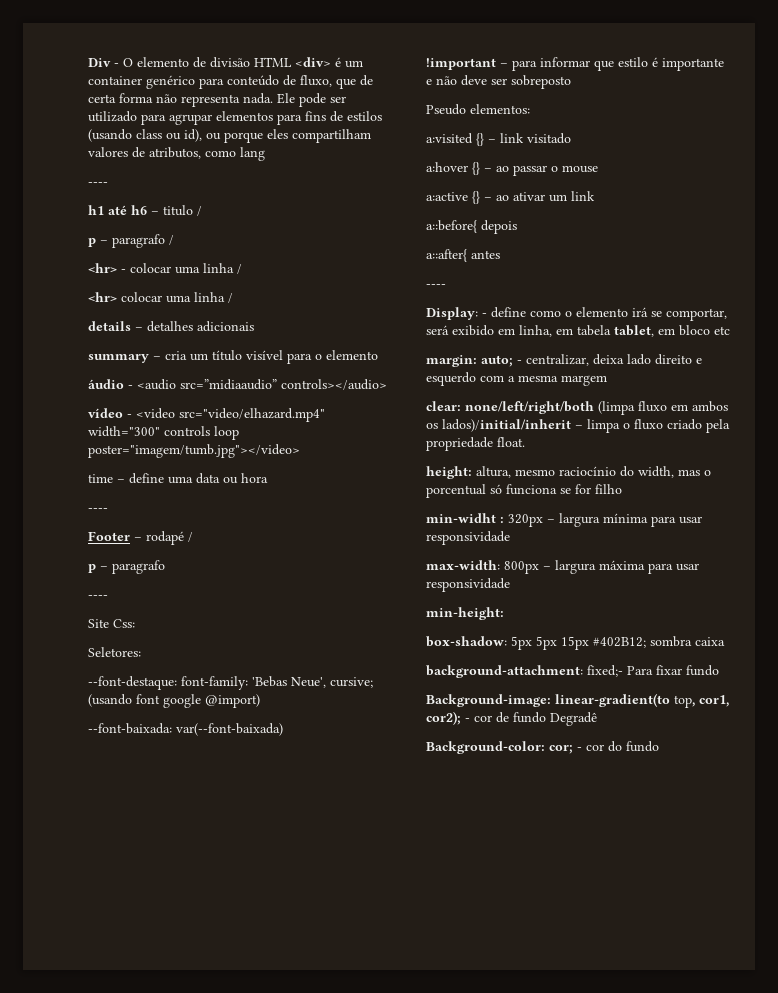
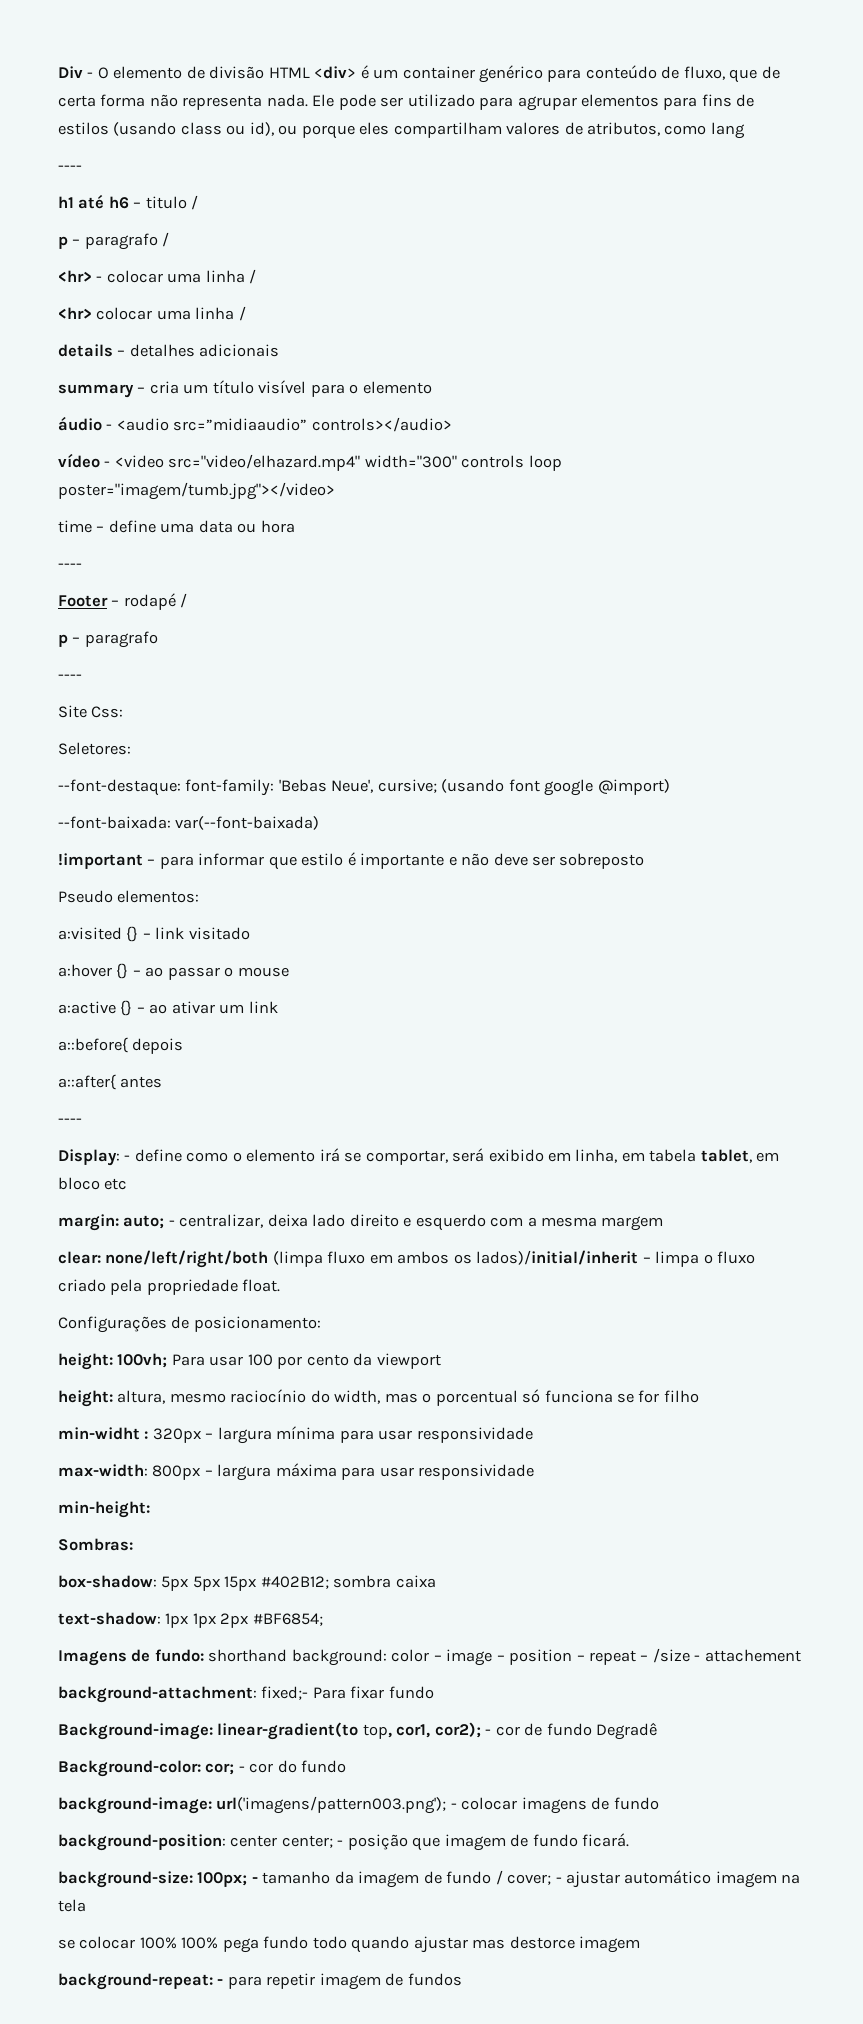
(525, 442) none -> [58,1316,321,1333] [58,1353,441,1370] // Configurações de posicionamento: // height: 100vh; Para usar 100 por cento da viewport
(504, 613) none -> [58,1538,133,1551] // Sombras:
(725, 641) none -> [58,1612,323,1628] [58,1648,801,1666] // text-shadow: 1px 1px 2px #BF6854; // Imagens de fundo: shorthand background: color – image – position – repeat – /size - attachement
(659, 746) none -> [58,1796,659,1814] [58,1833,630,1851] [58,1870,801,1888] [58,1899,86,1912] [58,1936,641,1953] [58,1973,462,1990] // background-image: url('imagens/pattern003.png'); - colocar imagens de fundo // background-position: center center; - posição que imagem de fundo ficará. // background-size: 100px; - tamanho da imagem de fundo / cover; - ajustar automático imagem na tela // se colocar 100% 100% pega fundo todo quando ajustar mas destorce imagem // background-repeat: - para repetir imagem de fundos

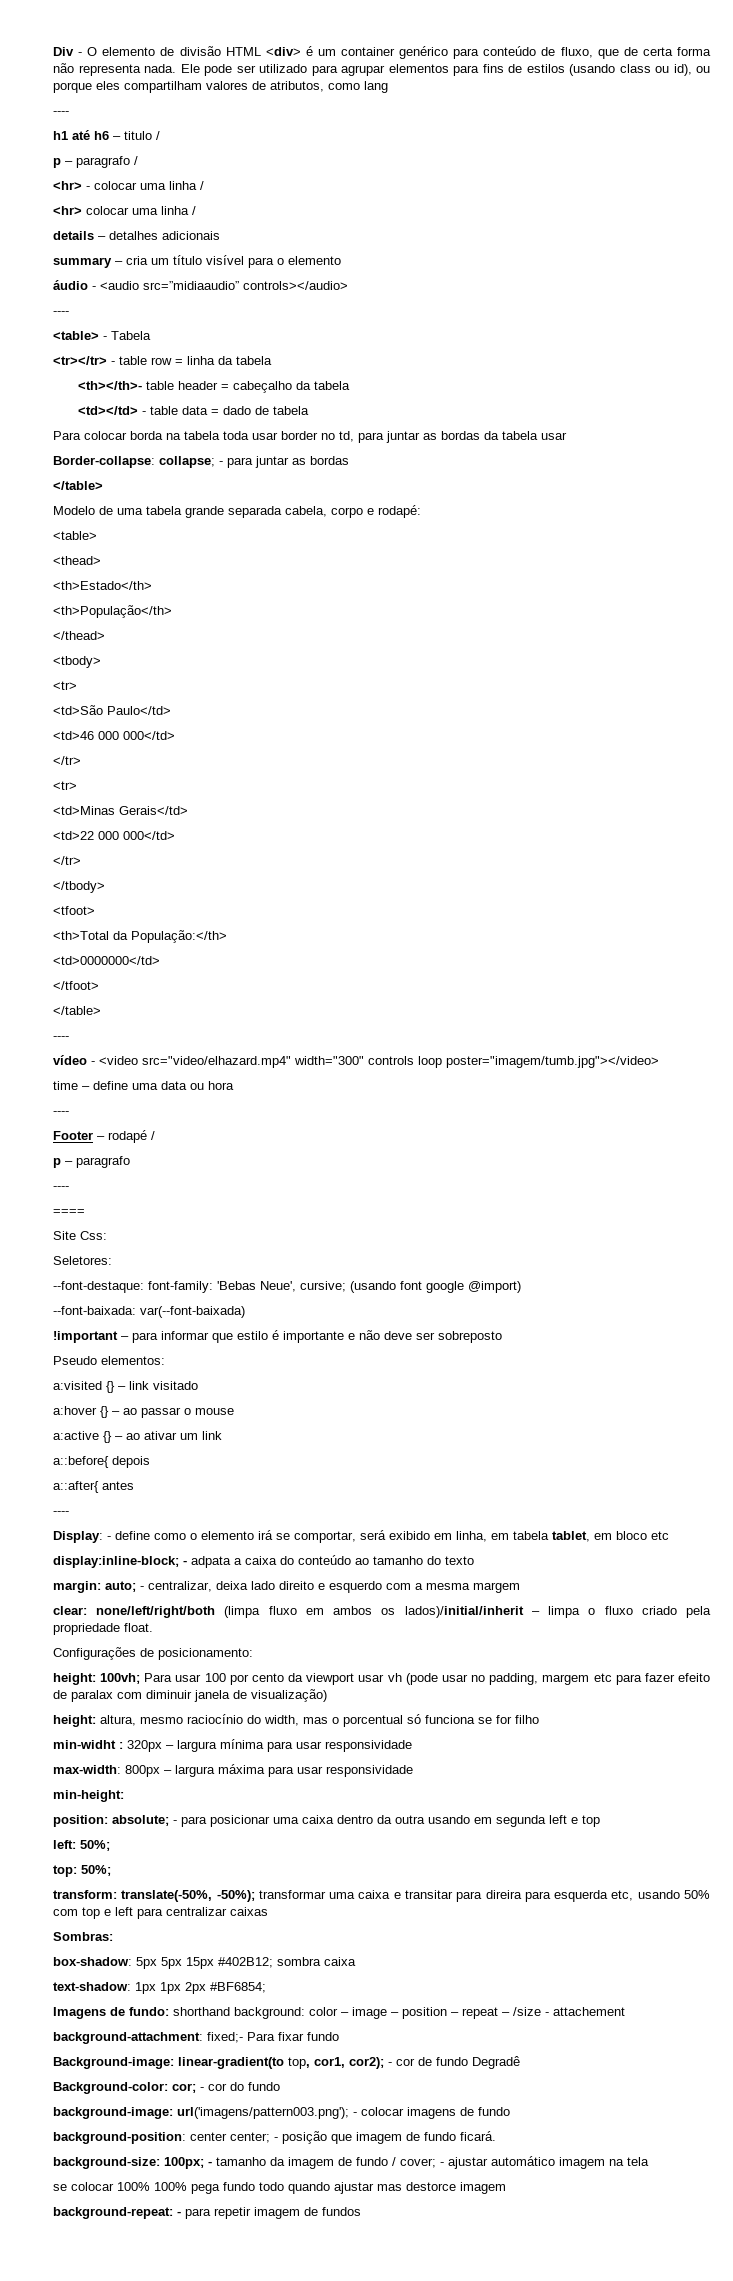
(452, 424) none -> [53,311,69,315] [53,331,151,340] [53,356,272,365] [78,381,351,393] [78,406,310,415] [53,431,567,443] [53,456,349,468] [53,481,103,490] [53,505,421,518] [53,531,97,540] [53,556,101,565] [53,581,152,590] [53,605,172,618] [53,631,105,640] [53,656,101,668] [53,681,77,690] [53,705,171,715] [53,731,175,740] [53,756,81,765] [53,781,77,790] [53,806,188,815] [53,831,175,840] [53,856,81,865] [53,881,105,893] [53,906,95,915] [53,930,227,943] [53,956,160,965] [53,981,99,990] [53,1006,101,1015] [53,1036,69,1040] // ---- // <table> - Tabela // <tr></tr> - table row = linha da tabela // <th></th>- table header = cabeçalho da tabela // <td></td> - table data = dado de tabela // Para colocar borda na tabela toda usar border no td, para juntar as bordas da tabela usar // Border-collapse: collapse; - para juntar as bordas // </table> // Modelo de uma tabela grande separada cabela, corpo e rodapé: // <table> // <thead> // <th>Estado</th> // <th>População</th> // </thead> // <tbody> // <tr> // <td>São Paulo</td> // <td>46 000 000</td> // </tr> // <tr> // <td>Minas Gerais</td> // <td>22 000 000</td> // </tr> // </tbody> // <tfoot> // <th>Total da População:</th> // <td>0000000</td> // </tfoot> // </table> // ----
(82, 677) none -> [53,1209,85,1215] // ====
(128, 1184) none -> [53,1555,474,1568] // display:inline-block; - adpata a caixa do conteúdo ao tamanho do texto
(441, 1361) none -> [358,1673,710,1685] [53,1689,327,1702] usar vh (pode usar no padding, margem etc para fazer efeito de paralax com diminuir janela de visualização)
(150, 1509) none -> [53,1815,600,1827] [53,1840,110,1851] [53,1865,111,1877] [53,1890,711,1902] [53,1907,268,1919] // position: absolute; - para posicionar uma caixa dentro da outra usando em segunda left e top // left: 50%; // top: 50%; // transform: translate(-50%, -50%); transformar uma caixa e transitar para direira para esquerda etc, usando 50% com top e left para centralizar caixas

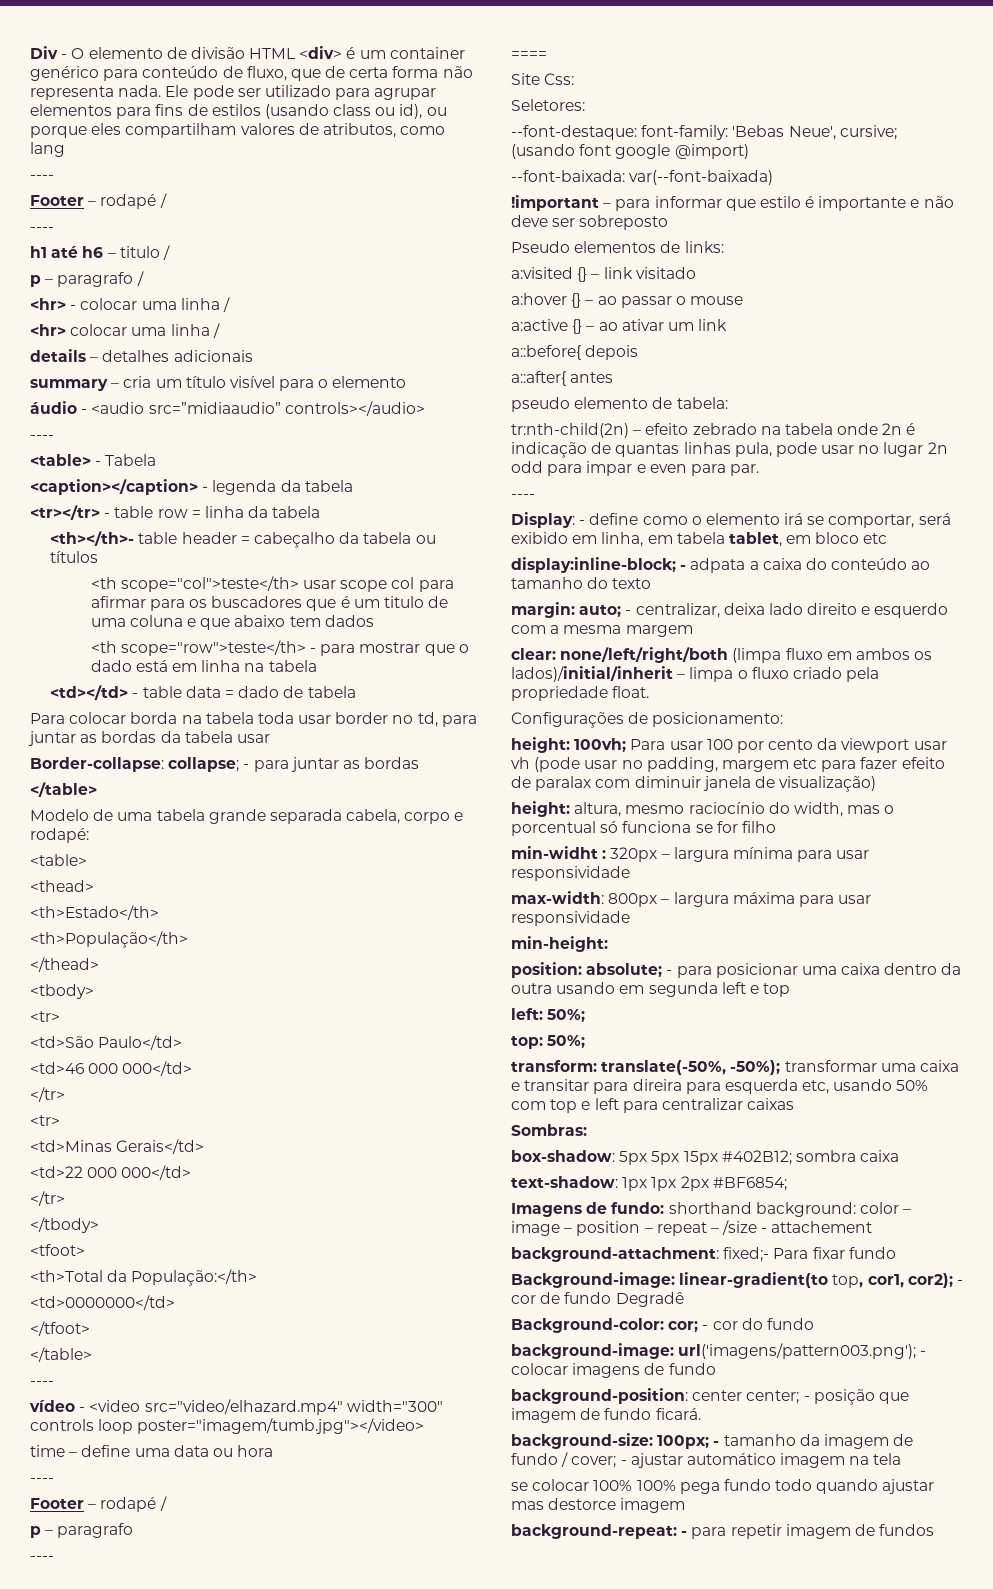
(69, 113) none -> [30,193,167,209] [30,227,54,232] // Footer – rodapé / // ----
(151, 335) none -> [30,479,353,495] // <caption></caption> - legenda da tabela
(351, 385) none -> [415,535,436,544] [50,551,99,563] [90,576,454,592] [90,596,449,611] [90,615,374,630] [90,640,469,656] [90,660,317,672] ou títulos // <th scope="col">teste</th> usar scope col para afirmar para os buscadores que é um titulo de uma coluna e que abaixo tem dados // <th scope="row">teste</th> - para mostrar que o dado está em linha na tabela
[101,1356,165,1365] elementos: -> [574,241,724,253] elementos de links:
(134, 1485) none -> [511,397,728,412] [511,423,916,438] [511,442,948,458] [511,461,760,476] // pseudo elemento de tabela: // tr:nth-child(2n) – efeito zebrado na tabela onde 2n é indicação de quantas linhas pula, pode usar no lugar 2n odd para impar e even para par.

